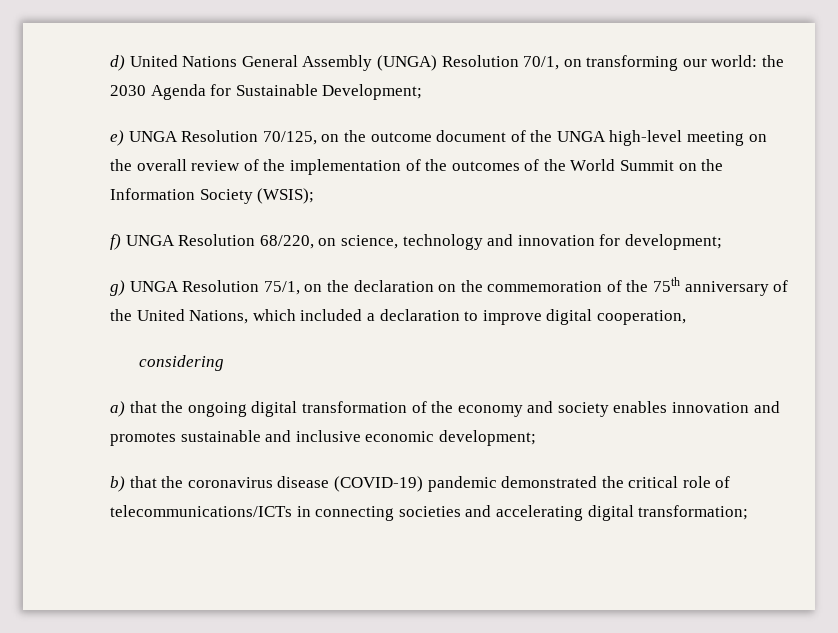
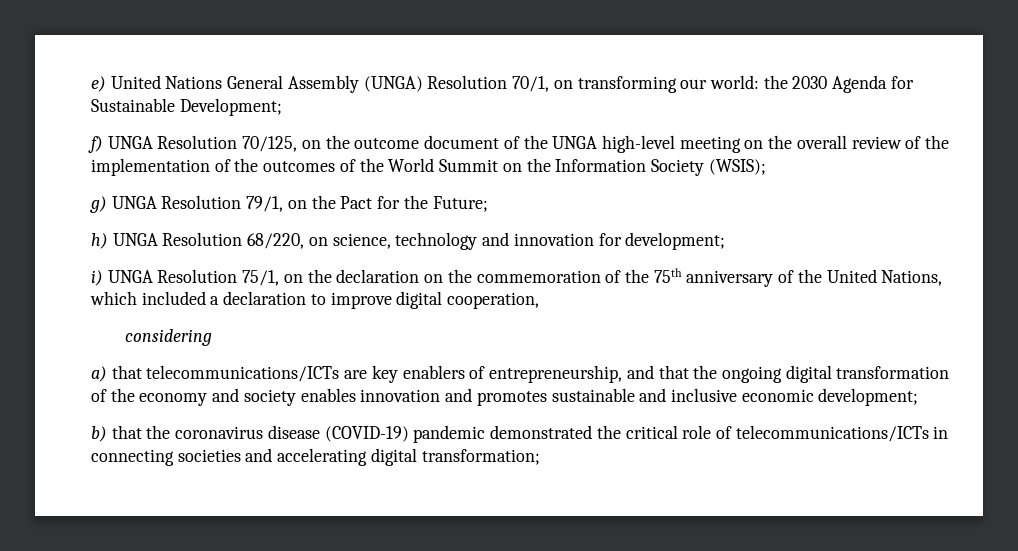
[110,55,125,71] d) -> [91,76,106,92] e)
[110,130,124,146] e) -> [88,136,103,153] f)
[110,234,121,250] f) -> [90,195,488,213] [91,233,108,249] g) UNGA Resolution 79/1, on the Pact for the Future; // h)
[110,280,125,296] g) -> [91,270,103,286] i)
(157, 407) none -> [146,365,689,383] telecommunications/ICTs are key enablers of entrepreneurship, and that

